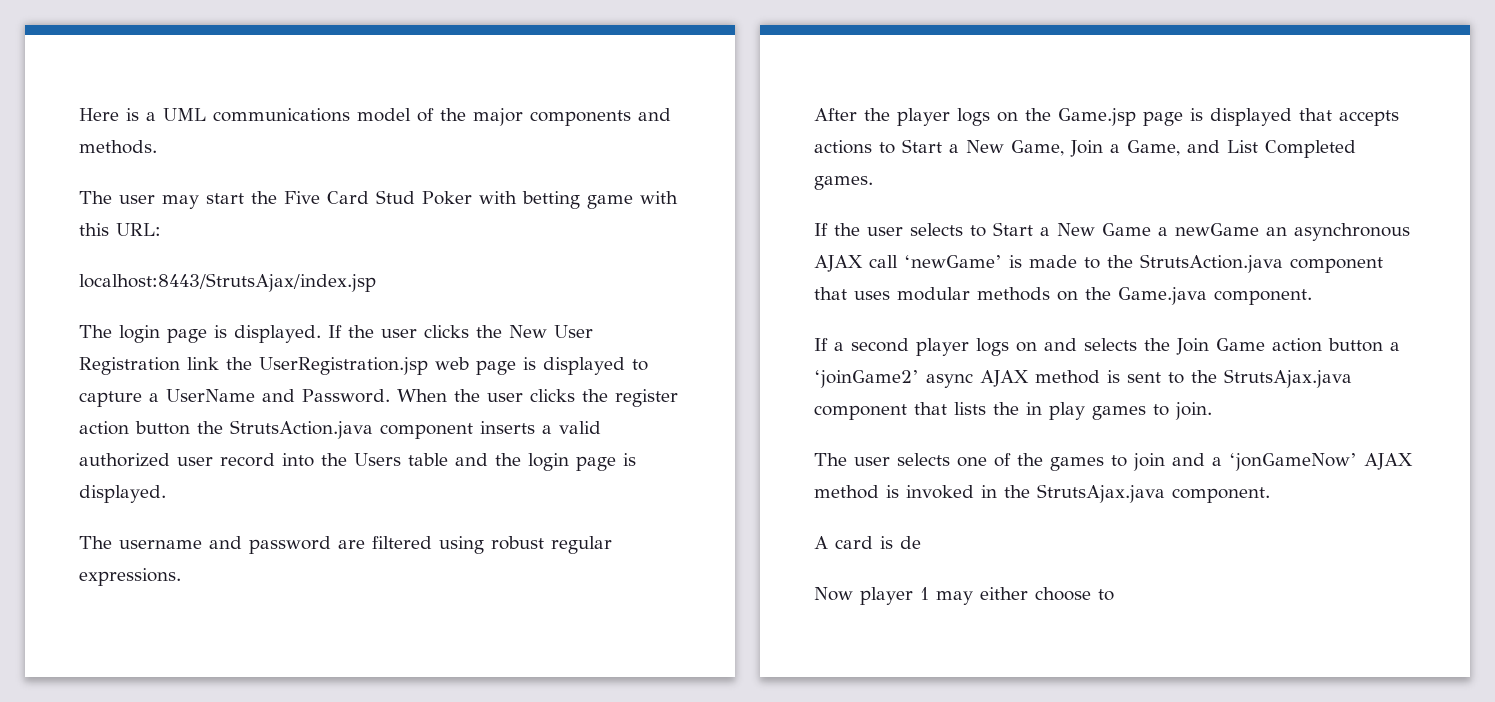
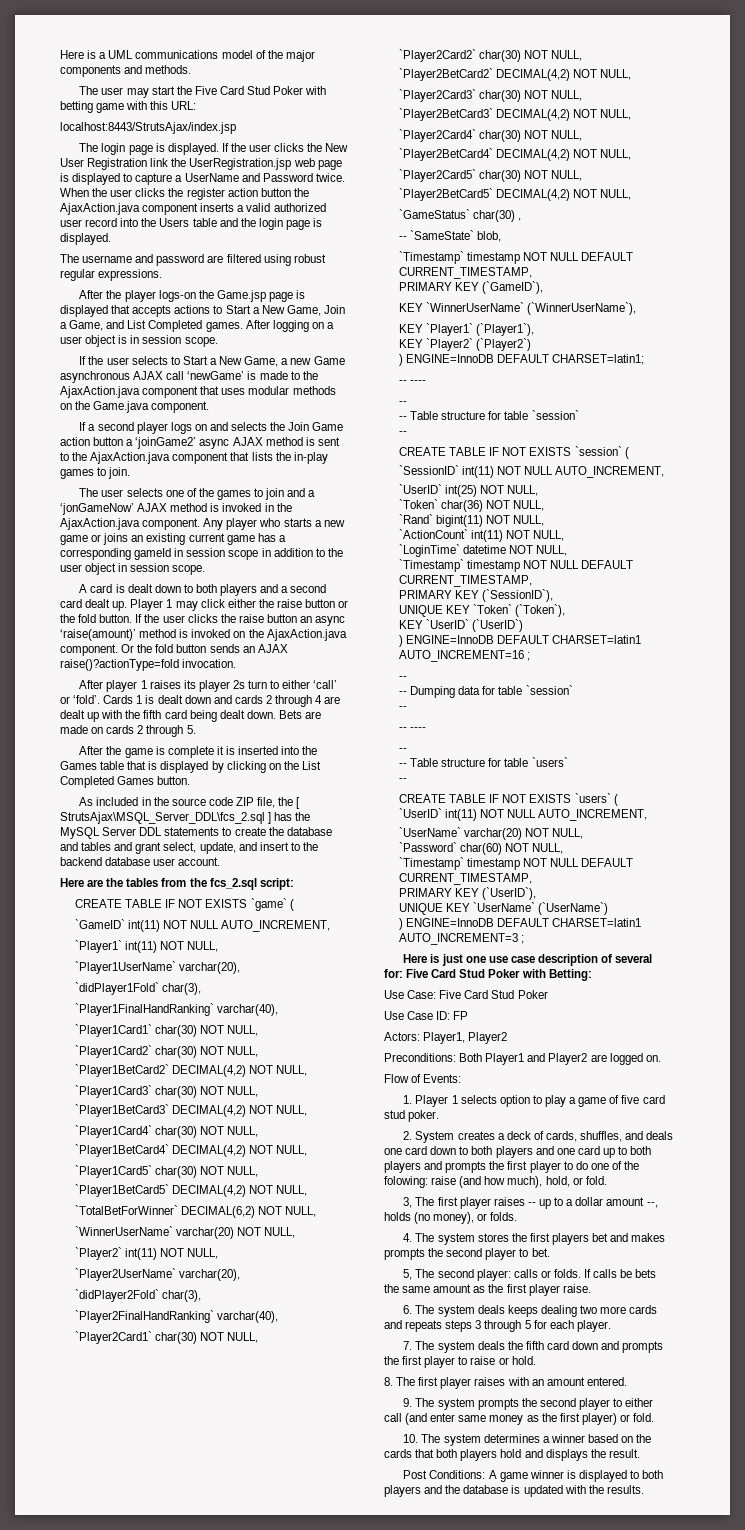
[302,389,390,403] Password. -> [262,173,345,182] Password twice.
[230,420,373,439] StrutsAction.java -> [60,203,140,215] AjaxAction.java
[957,108,1018,126] logs on -> [158,290,196,302] logs-on
(873, 183) none -> [245,320,334,332] [60,335,218,347] After logging on a user object is in session scope.
[1102,223,1287,236] Game a newGame an -> [244,356,345,367] Game, a new Game
[1140,254,1283,273] StrutsAction.java -> [60,386,140,398] AjaxAction.java
[1224,369,1352,388] StrutsAjax.java -> [90,452,171,464] AjaxAction.java
[1026,402,1085,420] in play -> [293,452,328,464] in-play
[1037,484,1270,503] [814,536,921,549] [814,587,1114,605] StrutsAjax.java component. // A card is de // Now player 1 may either choose to -> [60,518,345,530] [60,533,286,545] [60,548,343,560] [60,563,206,575] [79,584,327,596] [60,599,349,611] [60,614,346,626] [60,629,347,641] [60,644,288,656] [60,659,237,671] [79,680,338,692] [60,695,341,707] [60,710,322,722] [60,725,196,737] [79,746,318,758] [60,761,321,773] [60,776,191,788] [79,797,301,809] [60,812,311,824] [60,827,332,839] [60,842,318,854] [60,857,221,866] [60,878,294,890] [74,898,294,911] [74,919,331,932] [74,940,219,953] [74,961,241,974] [74,982,202,995] [74,1003,279,1016] [74,1024,259,1037] [74,1045,259,1058] [74,1064,308,1077] [74,1085,259,1098] [74,1104,308,1117] [74,1125,259,1138] [74,1144,308,1157] [74,1165,259,1178] [74,1184,308,1197] [74,1205,317,1218] [74,1226,296,1239] [74,1247,219,1260] [74,1268,241,1281] [74,1289,202,1302] [74,1310,279,1323] [74,1331,259,1344] [398,49,583,62] [398,68,632,81] [398,89,583,102] [398,108,632,121] [398,129,583,142] [398,148,632,161] [398,169,583,182] [398,188,632,201] [398,209,522,222] [398,230,502,242] [398,251,634,264] [398,267,532,279] [398,281,544,294] [398,302,637,315] [398,323,535,336] [398,338,532,351] [398,354,645,366] [398,380,427,384] [398,401,407,405] [398,410,579,420] [398,431,407,435] [398,446,629,459] [398,465,665,478] [398,484,539,497] [398,499,545,512] [398,514,545,527] [398,529,565,542] [398,544,568,557] [398,559,634,572] [398,575,532,587] [398,589,554,602] [398,604,566,617] [398,619,524,632] [398,635,642,647] [398,650,531,662] [398,676,407,680] [398,685,573,698] [398,706,407,710] [398,727,427,731] [398,748,407,752] [398,757,568,767] [398,778,407,782] [398,793,618,806] [398,808,648,821] [398,827,584,840] [398,842,564,855] [398,857,634,870] [398,873,532,885] [398,887,537,900] [398,902,609,915] [398,918,642,930] [398,933,525,945] [403,954,653,966] [384,969,592,981] [384,990,548,999] [384,1011,469,1020] [384,1032,508,1044] [384,1053,661,1065] [384,1074,462,1083] [403,1095,665,1107] [384,1110,440,1122] [403,1131,674,1143] [384,1146,652,1158] [384,1161,640,1173] [384,1176,607,1188] [403,1197,658,1209] [384,1212,518,1224] [403,1233,666,1245] [384,1248,550,1260] [403,1269,657,1281] [384,1284,591,1296] [403,1305,658,1317] [384,1320,611,1332] [403,1341,664,1353] [384,1356,536,1368] [384,1377,627,1389] [403,1398,654,1410] [384,1413,655,1425] [403,1434,652,1446] [384,1449,640,1461] [403,1470,664,1482] [384,1485,644,1497] AjaxAction.java component. Any player who starts a new game or joins an existing current game has a corresponding gameId in session scope in addition to the user object in session scope. // A card is dealt down to both players and a second card dealt up. Player 1 may click either the raise button or the fold button. If the user clicks the raise button an async ‘raise(amount)’ method is invoked on the AjaxAction.java component. Or the fold button sends an AJAX raise()?actionType=fold invocation. // After player 1 raises its player 2s turn to either ‘call’ or ‘fold’. Cards 1 is dealt down and cards 2 through 4 are dealt up with the fifth card being dealt down. Bets are made on cards 2 through 5. // After the game is complete it is inserted into the Games table that is displayed by clicking on the List Completed Games button. // As included in the source code ZIP file, the [ StrutsAjax\MSQL_Server_DDL\fcs_2.sql ] has the MySQL Server DDL statements to create the database and tables and grant select, update, and insert to the backend database user account. // Here are the tables from the fcs_2.sql script: // CREATE TABLE IF NOT EXISTS `game` ( // `GameID` int(11) NOT NULL AUTO_INCREMENT, // `Player1` int(11) NOT NULL, // `Player1UserName` varchar(20), // `didPlayer1Fold` char(3), // `Player1FinalHandRanking` varchar(40), // `Player1Card1` char(30) NOT NULL, // `Player1Card2` char(30) NOT NULL, // `Player1BetCard2` DECIMAL(4,2) NOT NULL, // `Player1Card3` char(30) NOT NULL, // `Player1BetCard3` DECIMAL(4,2) NOT NULL, // `Player1Card4` char(30) NOT NULL, // `Player1BetCard4` DECIMAL(4,2) NOT NULL, // `Player1Card5` char(30) NOT NULL, // `Player1BetCard5` DECIMAL(4,2) NOT NULL, // `TotalBetForWinner` DECIMAL(6,2) NOT NULL, // `WinnerUserName` varchar(20) NOT NULL, // `Player2` int(11) NOT NULL, // `Player2UserName` varchar(20), // `didPlayer2Fold` char(3), // `Player2FinalHandRanking` varchar(40), // `Player2Card1` char(30) NOT NULL, // `Player2Card2` char(30) NOT NULL, // `Player2BetCard2` DECIMAL(4,2) NOT NULL, // `Player2Card3` char(30) NOT NULL, // `Player2BetCard3` DECIMAL(4,2) NOT NULL, // `Player2Card4` char(30) NOT NULL, // `Player2BetCard4` DECIMAL(4,2) NOT NULL, // `Player2Card5` char(30) NOT NULL, // `Player2BetCard5` DECIMAL(4,2) NOT NULL, // `GameStatus` char(30) , // -- `SameState` blob, // `Timestamp` timestamp NOT NULL DEFAULT CURRENT_TIMESTAMP, // PRIMARY KEY (`GameID`), // KEY `WinnerUserName` (`WinnerUserName`), // KEY `Player1` (`Player1`), // KEY `Player2` (`Player2`) // ) ENGINE=InnoDB DEFAULT CHARSET=latin1; // -- ---- // -- // -- Table structure for table `session` // -- // CREATE TABLE IF NOT EXISTS `session` ( // `SessionID` int(11) NOT NULL AUTO_INCREMENT, // `UserID` int(25) NOT NULL, // `Token` char(36) NOT NULL, // `Rand` bigint(11) NOT NULL, // `ActionCount` int(11) NOT NULL, // `LoginTime` datetime NOT NULL, // `Timestamp` timestamp NOT NULL DEFAULT CURRENT_TIMESTAMP, // PRIMARY KEY (`SessionID`), // UNIQUE KEY `Token` (`Token`), // KEY `UserID` (`UserID`) // ) ENGINE=InnoDB DEFAULT CHARSET=latin1 AUTO_INCREMENT=16 ; // -- // -- Dumping data for table `session` // -- // -- ---- // -- // -- Table structure for table `users` // -- // CREATE TABLE IF NOT EXISTS `users` ( // `UserID` int(11) NOT NULL AUTO_INCREMENT, // `UserName` varchar(20) NOT NULL, // `Password` char(60) NOT NULL, // `Timestamp` timestamp NOT NULL DEFAULT CURRENT_TIMESTAMP, // PRIMARY KEY (`UserID`), // UNIQUE KEY `UserName` (`UserName`) // ) ENGINE=InnoDB DEFAULT CHARSET=latin1 AUTO_INCREMENT=3 ; // Here is just one use case description of several for: Five Card Stud Poker with Betting: // Use Case: Five Card Stud Poker // Use Case ID: FP // Actors: Player1, Player2 // Preconditions: Both Player1 and Player2 are logged on. // Flow of Events: // 1. Player 1 selects option to play a game of five card stud poker. // 2. System creates a deck of cards, shuffles, and deals one card down to both players and one card up to both players and prompts the first player to do one of the folowing: raise (and how much), hold, or fold. // 3, The first player raises -- up to a dollar amount --, holds (no money), or folds. // 4. The system stores the first players bet and makes prompts the second player to bet. // 5, The second player: calls or folds. If calls be bets the same amount as the first player raise. // 6. The system deals keeps dealing two more cards and repeats steps 3 through 5 for each player. // 7. The system deals the fifth card down and prompts the first player to raise or hold. // 8. The first player raises with an amount entered. // 9. The system prompts the second player to either call (and enter same money as the first player) or fold. // 10. The system determines a winner based on the cards that both players hold and displays the result. // Post Conditions: A game winner is displayed to both players and the database is updated with the results.

